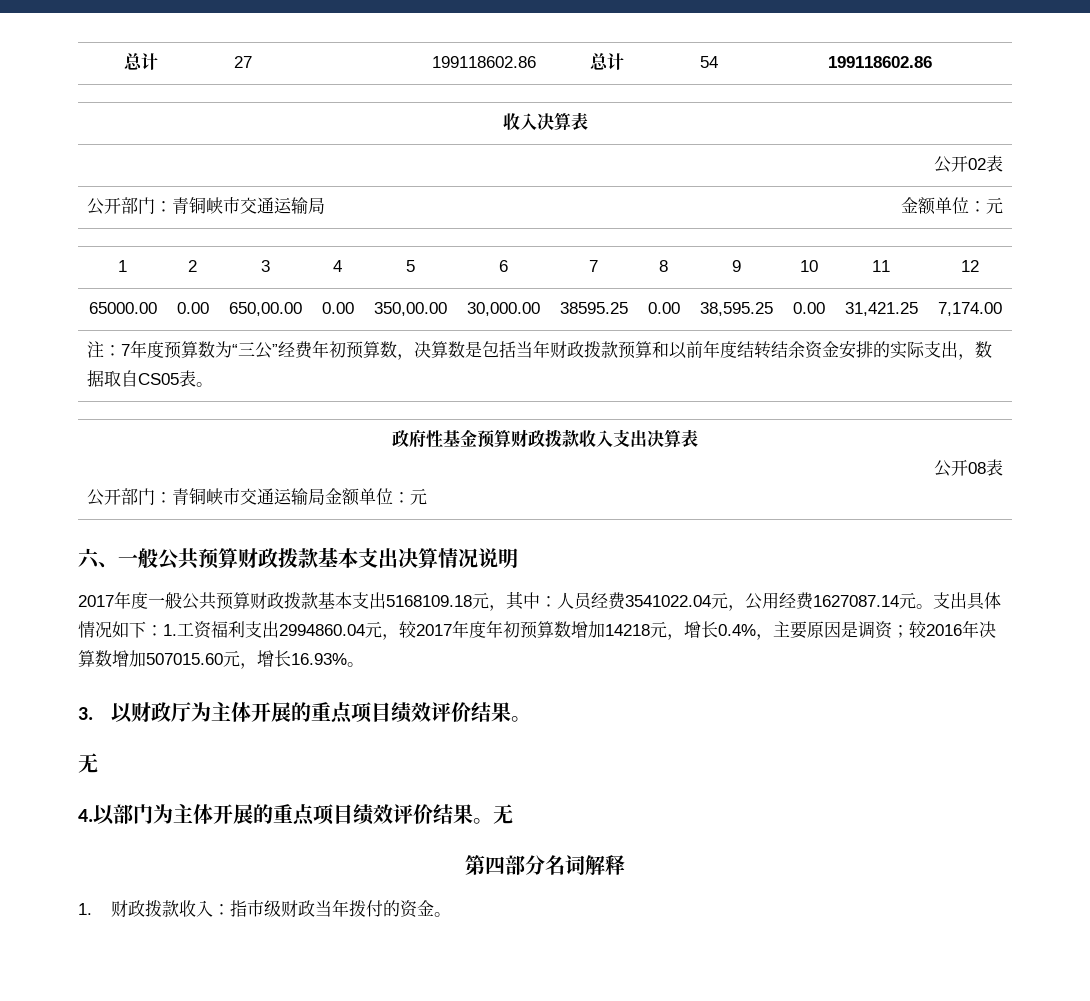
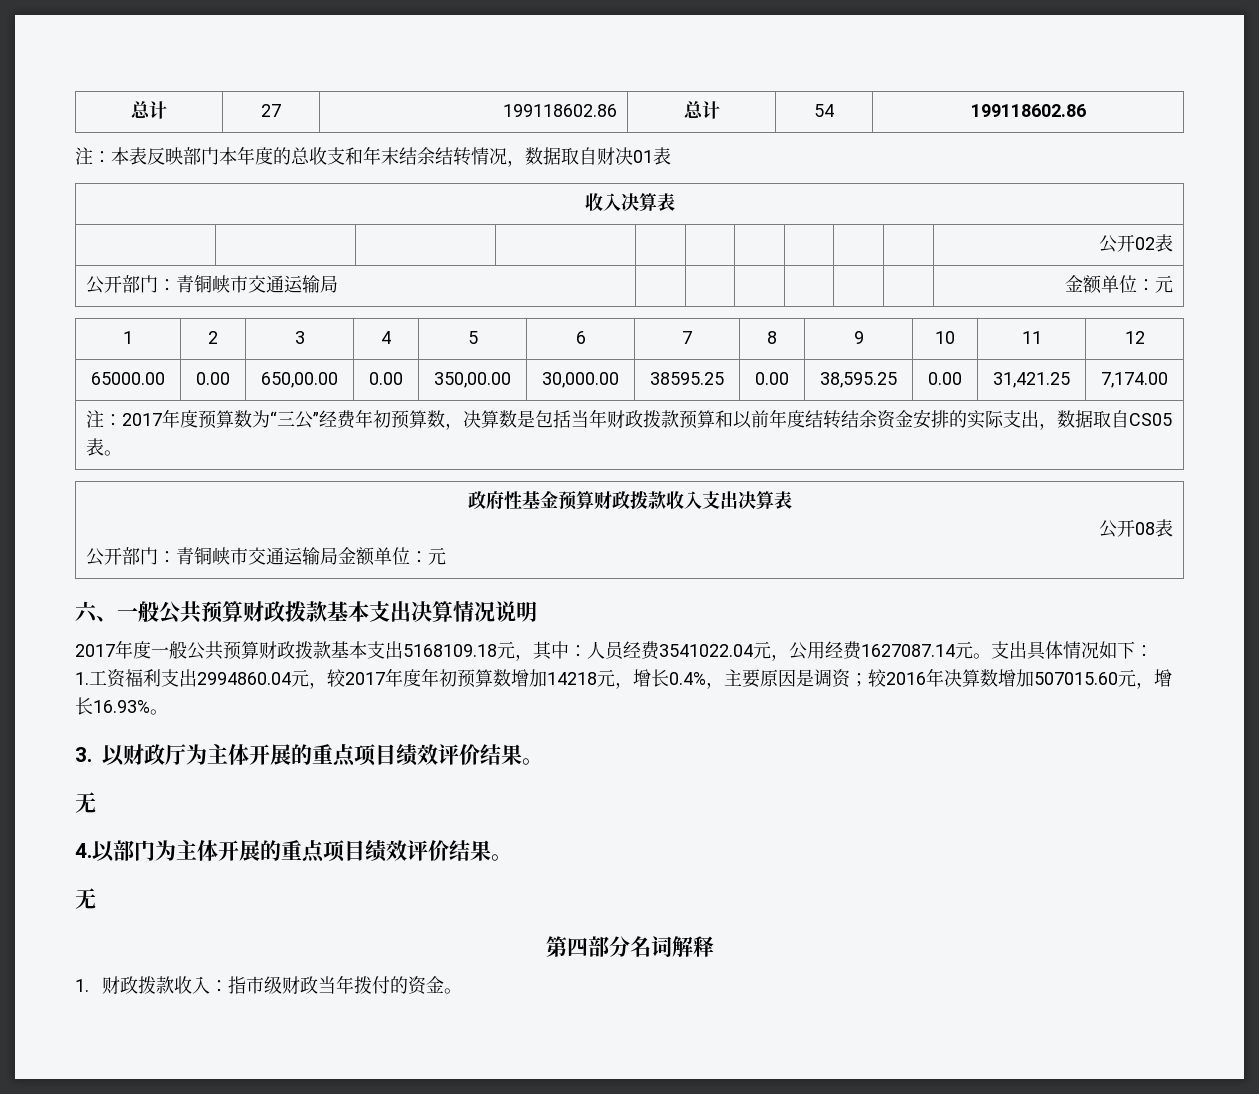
(932, 62) none -> [75,146,671,167] // 注：本表反映部门本年度的总收支和年末结余结转情况，数据取自财决01表
[120,344,130,356] 7 -> [122,413,163,426] 2017
(163, 630) none -> (1153, 651) //
(493, 821) none -> (512, 857) //

